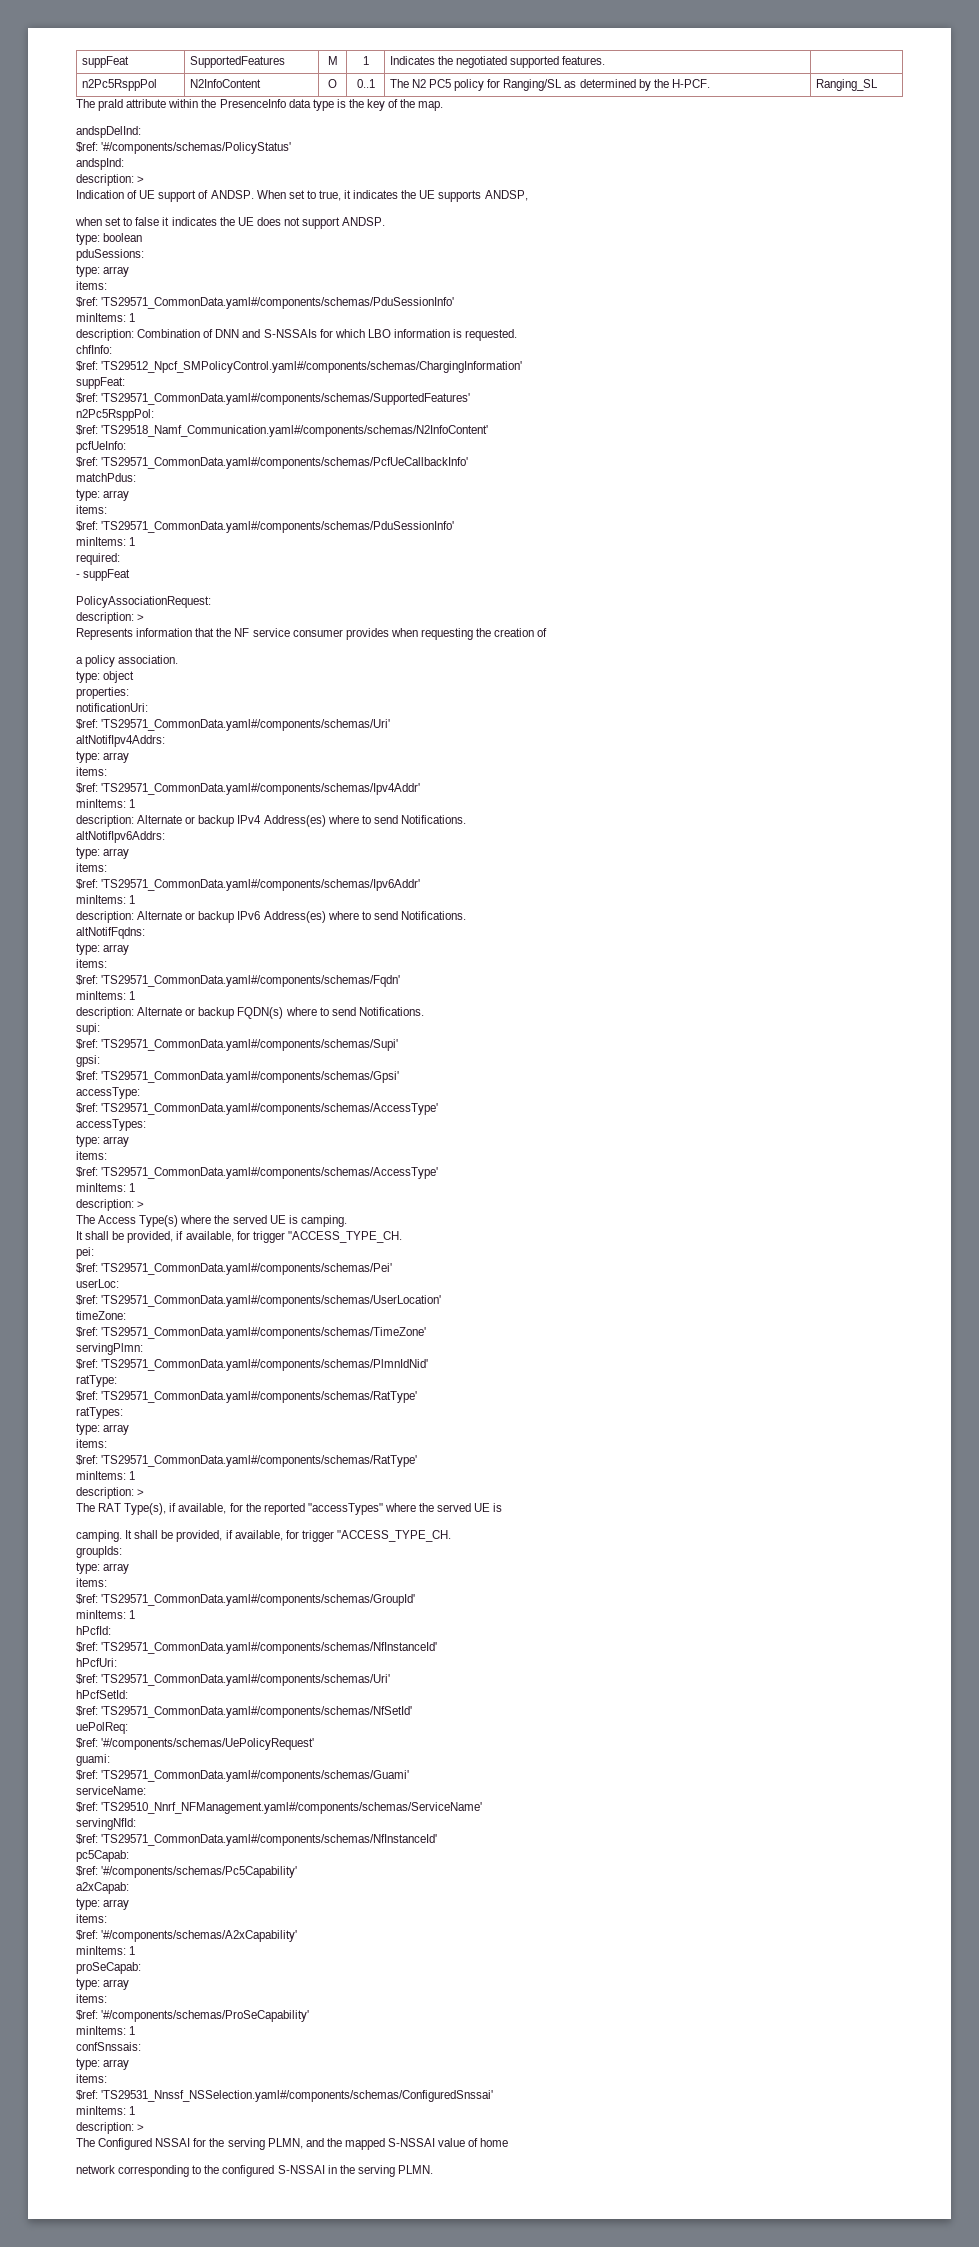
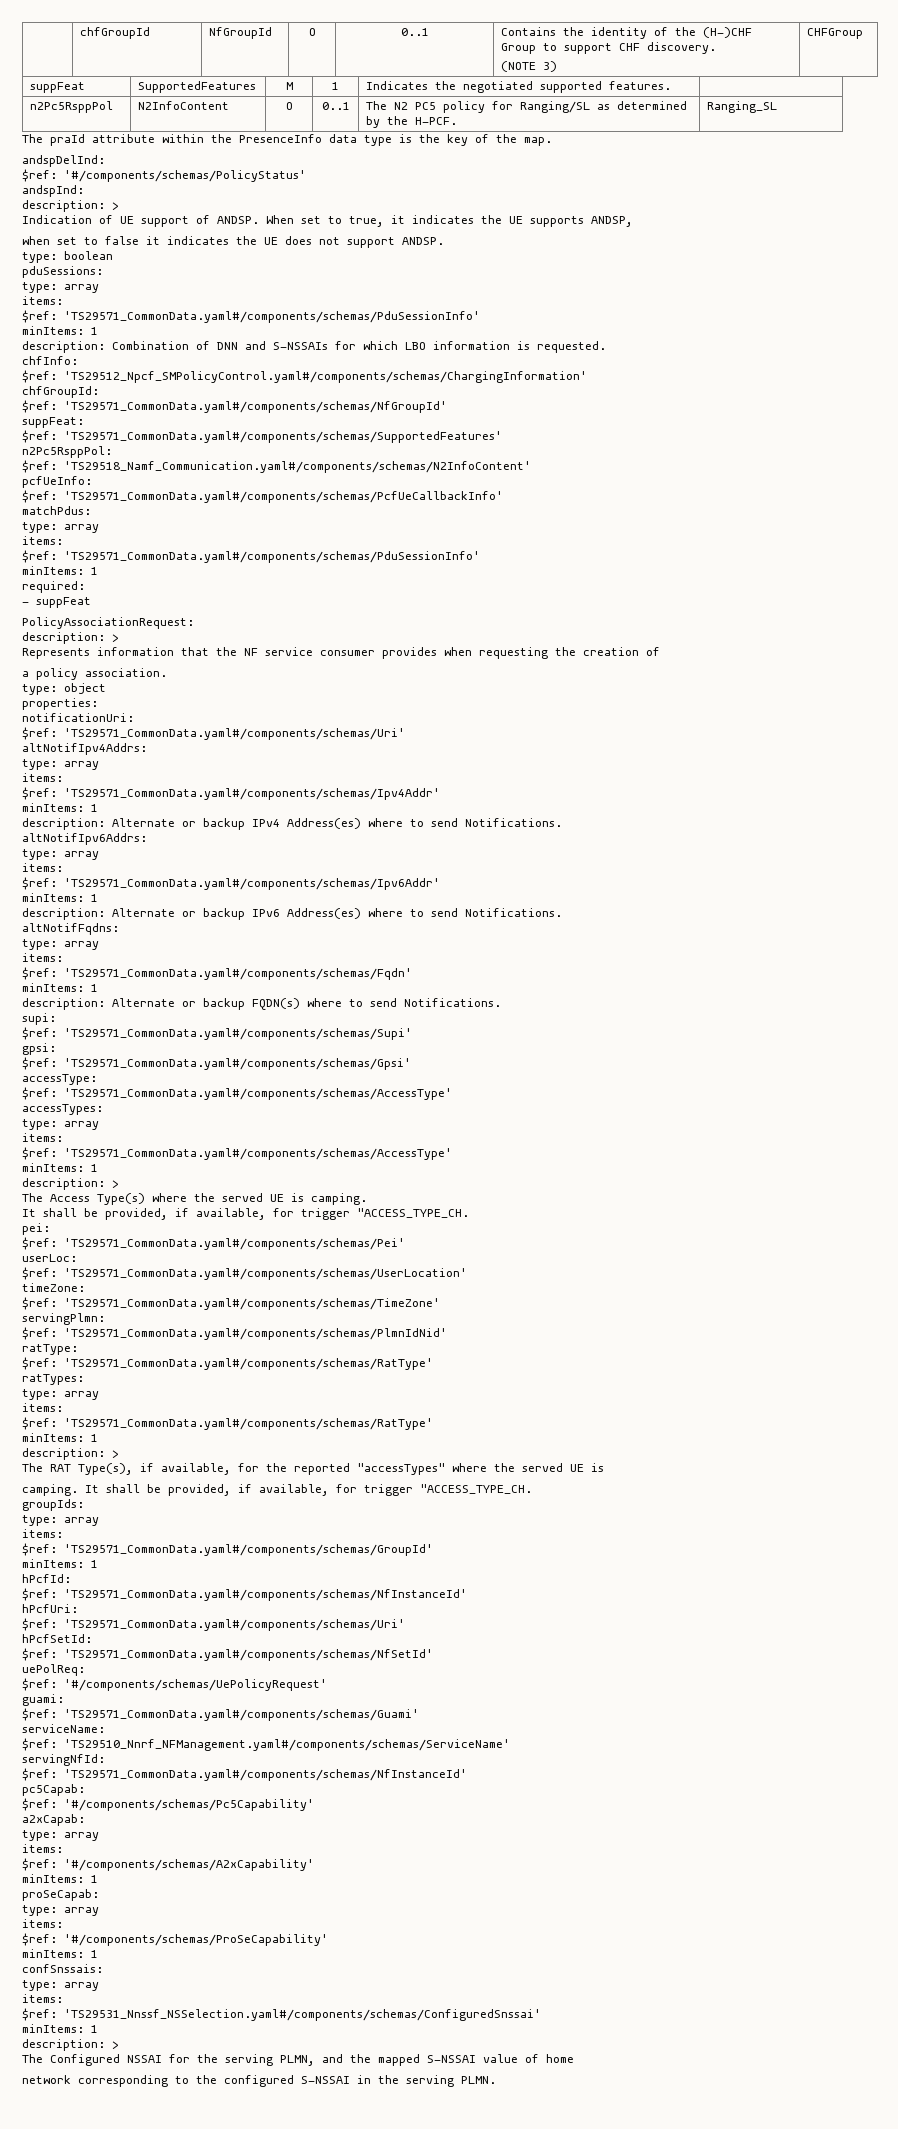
(81, 62) none -> [80,27,151,39] [209,27,273,39] [308,28,316,36] [400,28,429,36] [501,27,753,39] [501,42,717,54] [501,61,558,72] [807,28,864,39] | chfGroupId | NfGroupId | O | 0..1 | Contains the identity of the (H-)CHF Group to support CHF discovery. // (NOTE 3) | CHFGroup //
(523, 367) none -> [22,386,99,398] [22,400,447,413] // chfGroupId: // $ref: 'TS29571_CommonData.yaml#/components/schemas/NfGroupId'

